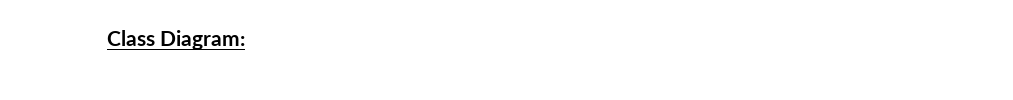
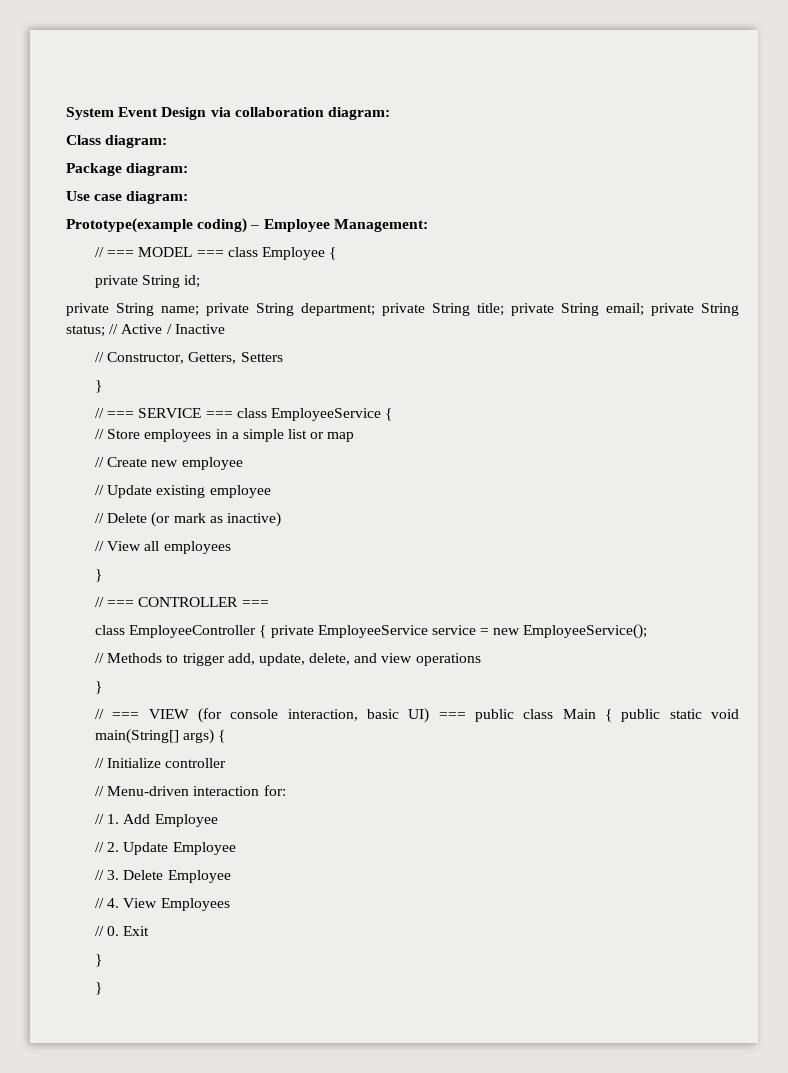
[106,30,246,50] Class Diagram: -> [66,107,390,120] [66,135,168,148] [66,163,189,176] [66,191,189,204] [66,218,428,233] [94,247,337,260] [94,275,201,288] [66,303,739,316] [66,324,225,337] [94,352,283,364] [94,380,102,393] [94,408,393,421] [94,429,355,442] [94,457,243,470] [94,485,271,498] [94,512,281,527] [94,541,231,554] [94,569,102,582] [94,597,269,607] [94,624,648,639] [94,653,481,666] [94,681,102,694] [94,708,740,723] [94,729,226,744] [94,758,227,768] [94,785,286,796] [94,814,218,827] [94,842,236,855] [94,870,231,883] [94,898,230,911] [94,926,150,936] [94,954,102,967] [94,982,102,995] System Event Design via collaboration diagram: // Class diagram: // Package diagram: // Use case diagram: // Prototype(example coding) – Employee Management: // // === MODEL === class Employee { // private String id; // private String name; private String department; private String title; private String email; private String status; // Active / Inactive // // Constructor, Getters, Setters // } // // === SERVICE === class EmployeeService { // // Store employees in a simple list or map // // Create new employee // // Update existing employee // // Delete (or mark as inactive) // // View all employees // } // // === CONTROLLER === // class EmployeeController { private EmployeeService service = new EmployeeService(); // // Methods to trigger add, update, delete, and view operations // } // // === VIEW (for console interaction, basic UI) === public class Main { public static void main(String[] args) { // // Initialize controller // // Menu-driven interaction for: // // 1. Add Employee // // 2. Update Employee // // 3. Delete Employee // // 4. View Employees // // 0. Exit // } // }

